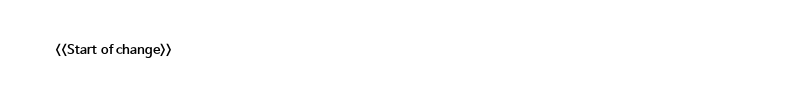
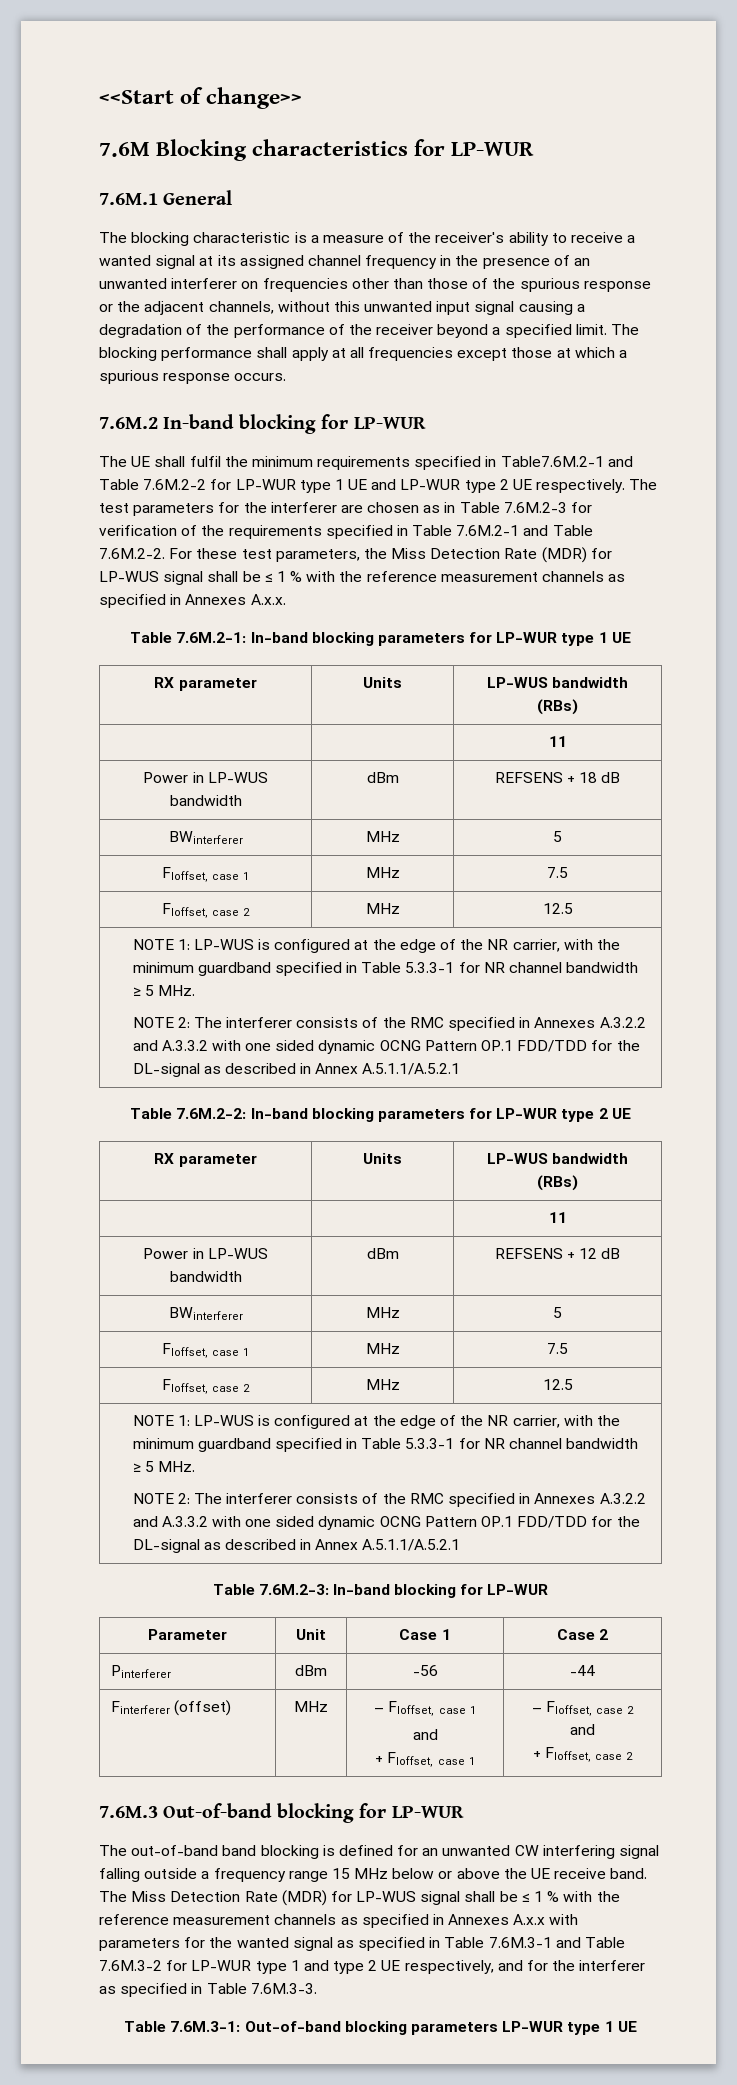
(173, 50) none -> [99,139,535,161] [99,190,233,205] [99,232,636,246] [99,255,591,269] [99,278,651,292] [99,301,585,315] [99,324,640,338] [99,347,628,361] [99,370,287,384] [99,414,426,434] [99,456,633,470] [99,479,658,493] [99,502,593,516] [99,525,593,539] [99,547,612,563] [99,571,626,585] [99,594,286,608] [130,632,631,646] [154,677,257,691] [363,677,402,688] [486,677,629,688] [537,699,578,715] [548,736,567,747] [143,772,268,783] [169,795,242,806] [366,772,399,783] [494,772,621,783] [168,831,243,844] [365,831,400,842] [553,831,562,842] [161,867,250,882] [365,867,400,878] [547,867,568,878] [161,903,251,918] [365,903,400,914] [542,903,573,914] [132,939,620,953] [132,962,639,976] [132,985,195,996] [132,1017,646,1031] [132,1040,640,1054] [132,1063,461,1077] [130,1108,631,1122] [154,1153,257,1167] [363,1153,402,1164] [486,1153,629,1164] [537,1175,578,1191] [548,1212,567,1223] [143,1248,268,1259] [169,1271,242,1282] [366,1248,399,1259] [494,1248,621,1259] [168,1307,243,1320] [365,1307,400,1318] [553,1307,562,1318] [161,1343,250,1358] [365,1343,400,1354] [547,1343,568,1354] [161,1379,251,1394] [365,1379,400,1390] [542,1379,573,1390] [132,1415,620,1429] [132,1438,639,1452] [132,1461,195,1472] [132,1493,646,1507] [132,1516,640,1530] [132,1539,461,1553] [212,1584,549,1598] [148,1629,227,1640] [296,1629,326,1640] [399,1629,451,1640] [556,1629,609,1640] [110,1665,171,1678] [295,1665,327,1676] [412,1665,438,1676] [570,1665,595,1676] [110,1700,232,1716] [294,1701,328,1712] [374,1701,476,1716] [412,1729,438,1740] [375,1752,475,1767] [531,1701,635,1716] [570,1724,595,1735] [532,1747,634,1762] [99,1803,464,1823] [99,1845,660,1859] [99,1868,648,1882] [99,1890,620,1906] [99,1914,579,1928] [99,1937,626,1951] [99,1960,646,1974] [99,1983,317,1997] [124,2021,637,2035] // 7.6M Blocking characteristics for LP-WUR // 7.6M.1 General // The blocking characteristic is a measure of the receiver's ability to receive a wanted signal at its assigned channel frequency in the presence of an unwanted interferer on frequencies other than those of the spurious response or the adjacent channels, without this unwanted input signal causing a degradation of the performance of the receiver beyond a specified limit. The blocking performance shall apply at all frequencies except those at which a spurious response occurs. // 7.6M.2 In-band blocking for LP-WUR // The UE shall fulfil the minimum requirements specified in Table7.6M.2-1 and Table 7.6M.2-2 for LP-WUR type 1 UE and LP-WUR type 2 UE respectively. The test parameters for the interferer are chosen as in Table 7.6M.2-3 for verification of the requirements specified in Table 7.6M.2-1 and Table 7.6M.2-2. For these test parameters, the Miss Detection Rate (MDR) for LP-WUS signal shall be ≤ 1 % with the reference measurement channels as specified in Annexes A.x.x. // Table 7.6M.2-1: In-band blocking parameters for LP-WUR type 1 UE // RX parameter | Units | LP-WUS bandwidth (RBs) // | | 11 // Power in LP-WUS bandwidth | dBm | REFSENS + 18 dB // BWinterferer | MHz | 5 // FIoffset, case 1 | MHz | 7.5 // FIoffset, case 2 | MHz | 12.5 // NOTE 1: LP-WUS is configured at the edge of the NR carrier, with the minimum guardband specified in Table 5.3.3-1 for NR channel bandwidth ≥ 5 MHz. // NOTE 2: The interferer consists of the RMC specified in Annexes A.3.2.2 and A.3.3.2 with one sided dynamic OCNG Pattern OP.1 FDD/TDD for the DL-signal as described in Annex A.5.1.1/A.5.2.1 // Table 7.6M.2-2: In-band blocking parameters for LP-WUR type 2 UE // RX parameter | Units | LP-WUS bandwidth (RBs) // | | 11 // Power in LP-WUS bandwidth | dBm | REFSENS + 12 dB // BWinterferer | MHz | 5 // FIoffset, case 1 | MHz | 7.5 // FIoffset, case 2 | MHz | 12.5 // NOTE 1: LP-WUS is configured at the edge of the NR carrier, with the minimum guardband specified in Table 5.3.3-1 for NR channel bandwidth ≥ 5 MHz. // NOTE 2: The interferer consists of the RMC specified in Annexes A.3.2.2 and A.3.3.2 with one sided dynamic OCNG Pattern OP.1 FDD/TDD for the DL-signal as described in Annex A.5.1.1/A.5.2.1 // Table 7.6M.2-3: In-band blocking for LP-WUR // Parameter | Unit | Case 1 | Case 2 // Pinterferer | dBm | -56 | -44 // Finterferer (offset) | MHz | – FIoffset, case 1 // and // + FIoffset, case 1 | – FIoffset, case 2 // and // + FIoffset, case 2 // 7.6M.3 Out-of-band blocking for LP-WUR // The out-of-band band blocking is defined for an unwanted CW interfering signal falling outside a frequency range 15 MHz below or above the UE receive band. The Miss Detection Rate (MDR) for LP-WUS signal shall be ≤ 1 % with the reference measurement channels as specified in Annexes A.x.x with parameters for the wanted signal as specified in Table 7.6M.3-1 and Table 7.6M.3-2 for LP-WUR type 1 and type 2 UE respectively, and for the interferer as specified in Table 7.6M.3-3. // Table 7.6M.3-1: Out-of-band blocking parameters LP-WUR type 1 UE

